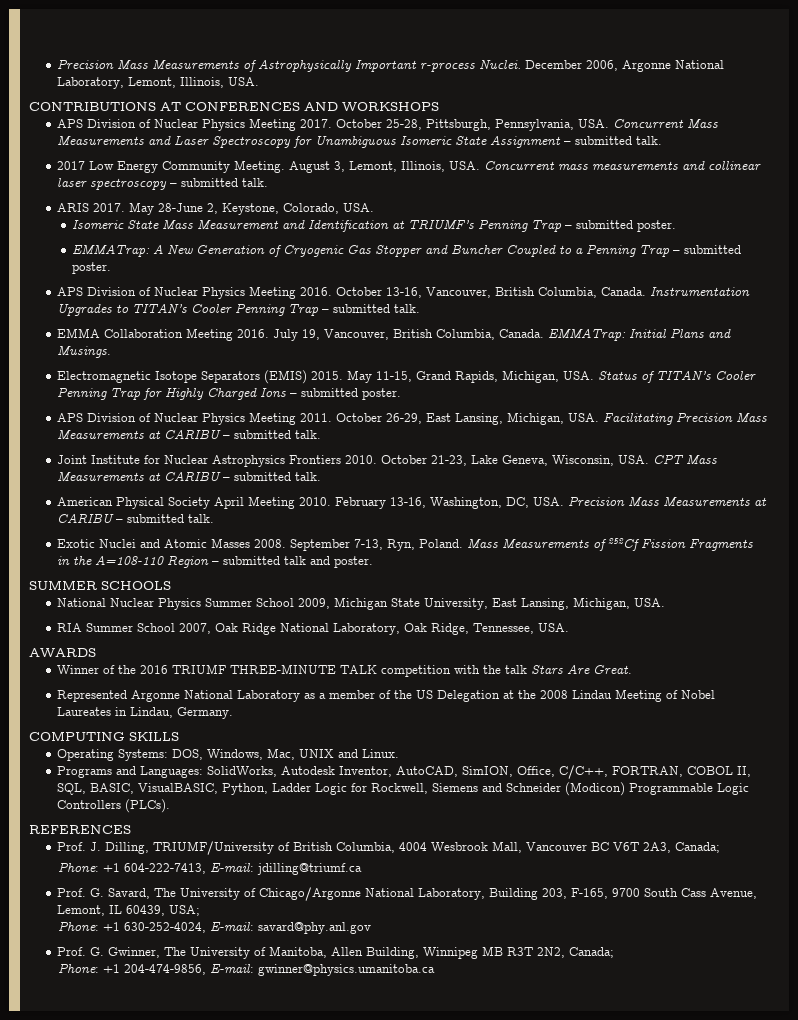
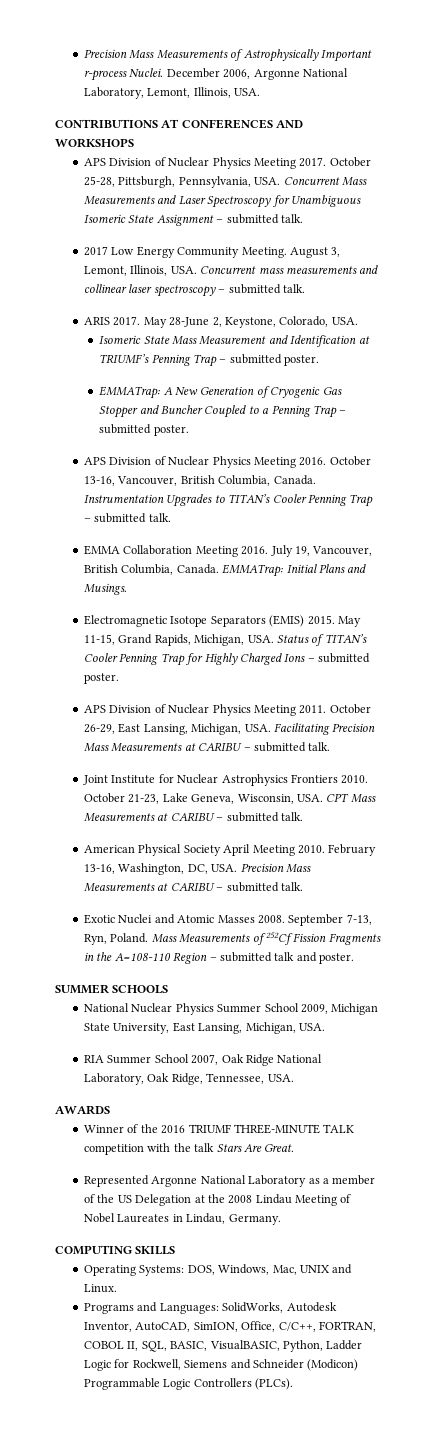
[29,825,131,834] [57,841,721,855] [58,862,363,875] [57,887,758,901] [57,905,201,916] [58,921,372,934] [57,946,615,959] [58,963,436,976] // REFERENCES // Prof. J. Dilling, TRIUMF/University of British Columbia, 4004 Wesbrook Mall, Vancouver BC V6T 2A3, Canada; // Phone: +1 604-222-7413, E-mail: jdilling@triumf.ca // Prof. G. Savard, The University of Chicago/Argonne National Laboratory, Building 203, F-165, 9700 South Cass Avenue, Lemont, IL 60439, USA; // Phone: +1 630-252-4024, E-mail: savard@phy.anl.gov // Prof. G. Gwinner, The University of Manitoba, Allen Building, Winnipeg MB R3T 2N2, Canada; // Phone: +1 204-474-9856, E-mail: gwinner@physics.umanitoba.ca -> (294, 1384) none

